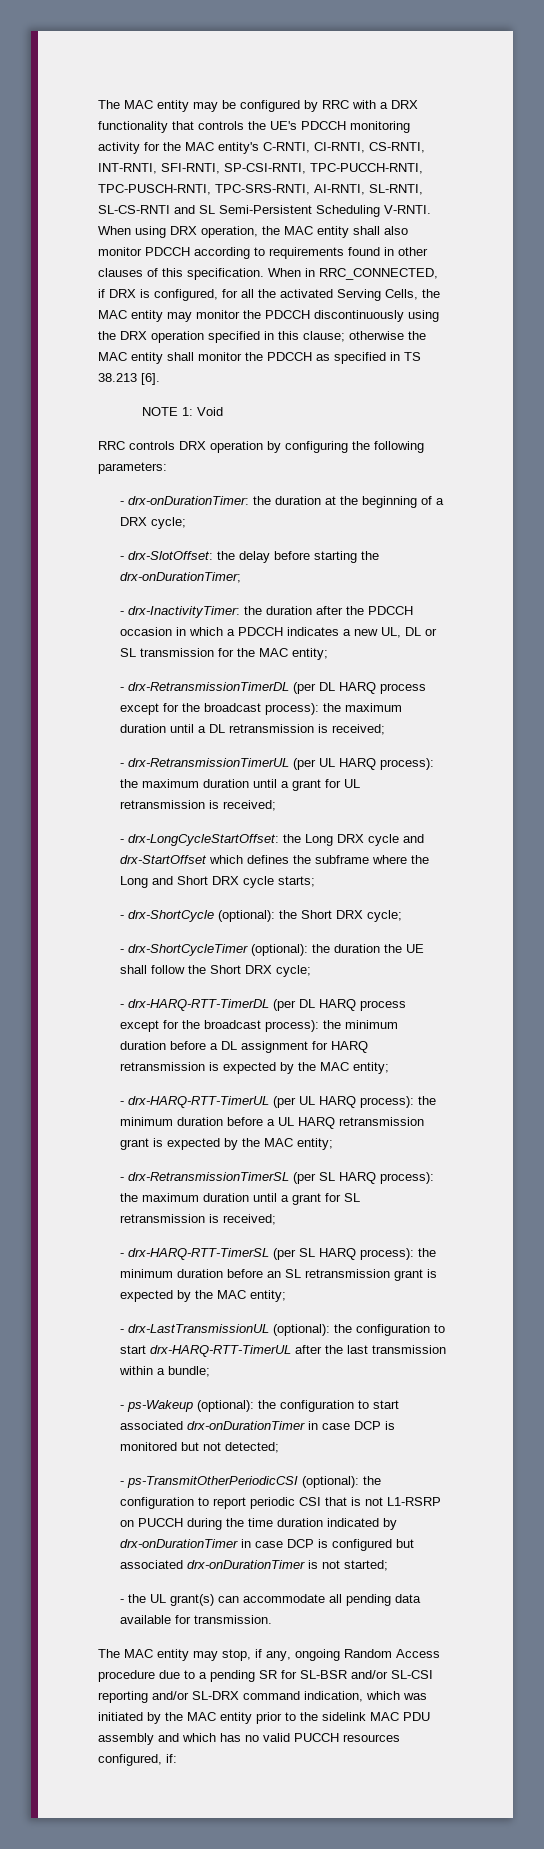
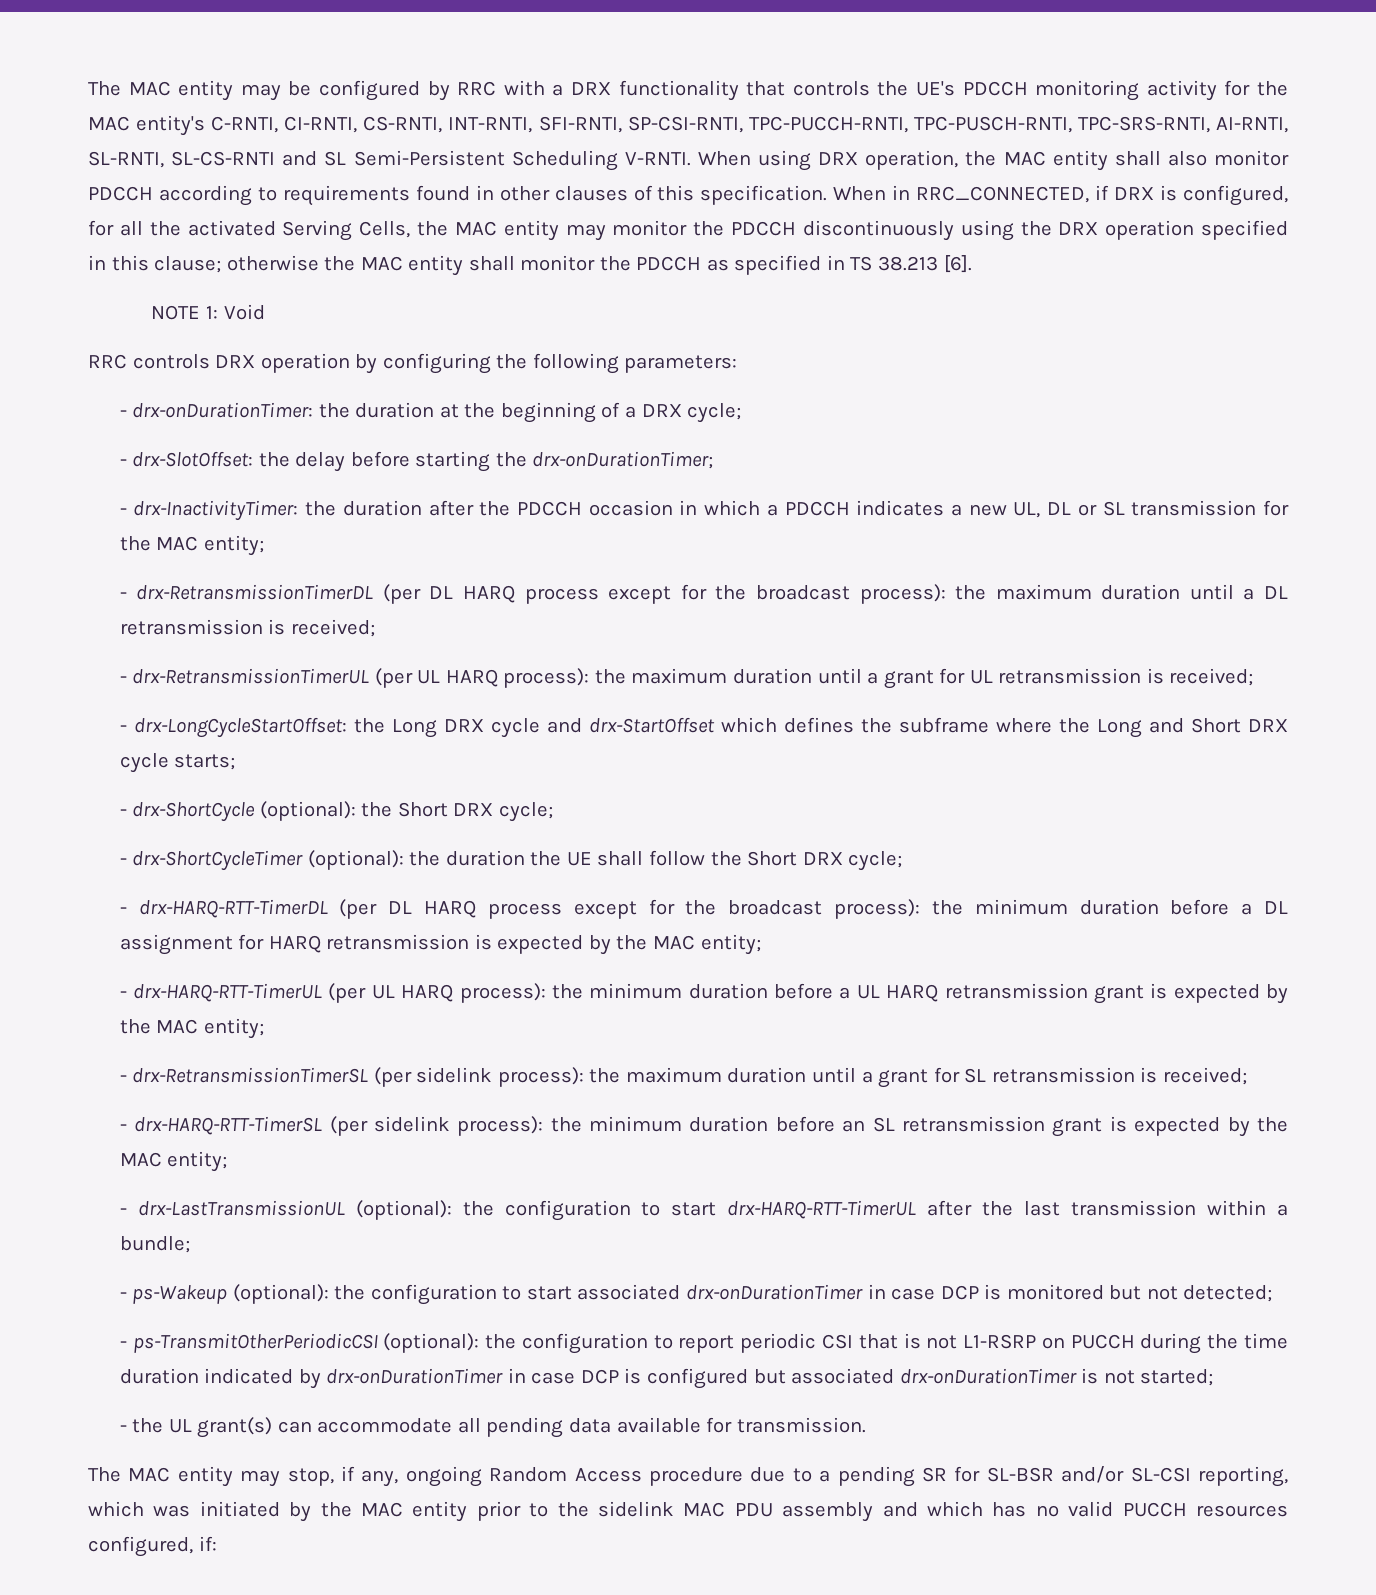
[318,1172,376,1184] SL HARQ -> [416,1067,493,1083] sidelink
[298,1248,356,1260] SL HARQ -> [373,1116,450,1132] sidelink
[98,1691,363,1703] reporting and/or SL-DRX command indication, -> [1198,1466,1288,1487] reporting,

